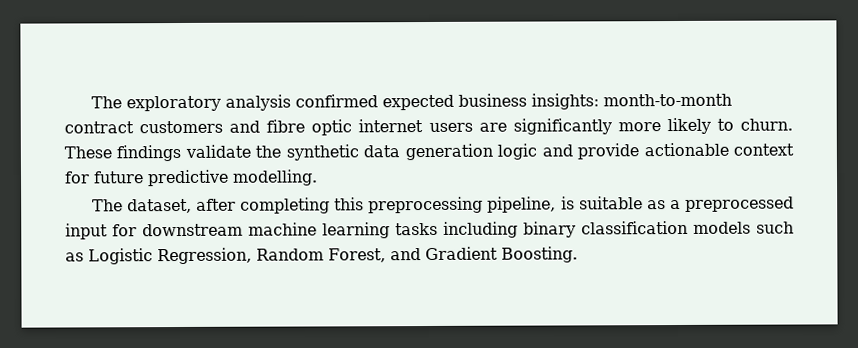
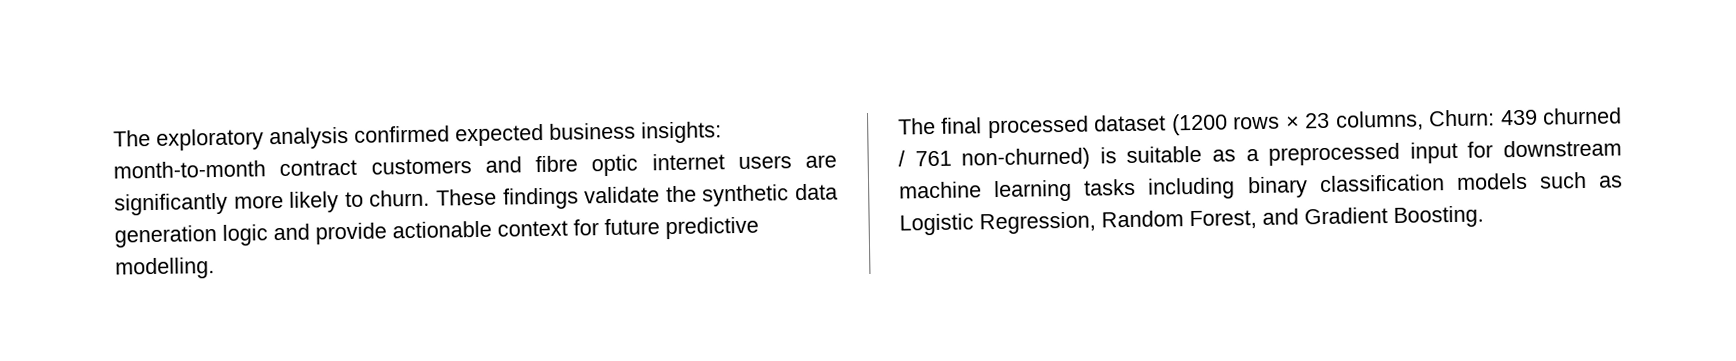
[126,196,557,214] dataset, after completing this preprocessing pipeline, -> [941,107,1622,139] [898,147,1091,171] final processed dataset (1200 rows × 23 columns, Churn: 439 churned / 761 non-churned)

